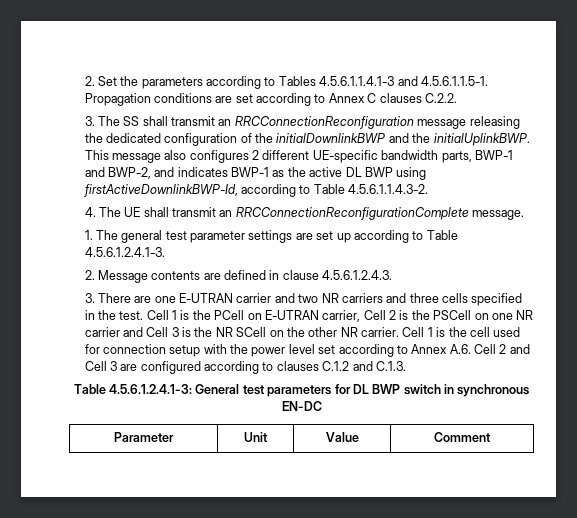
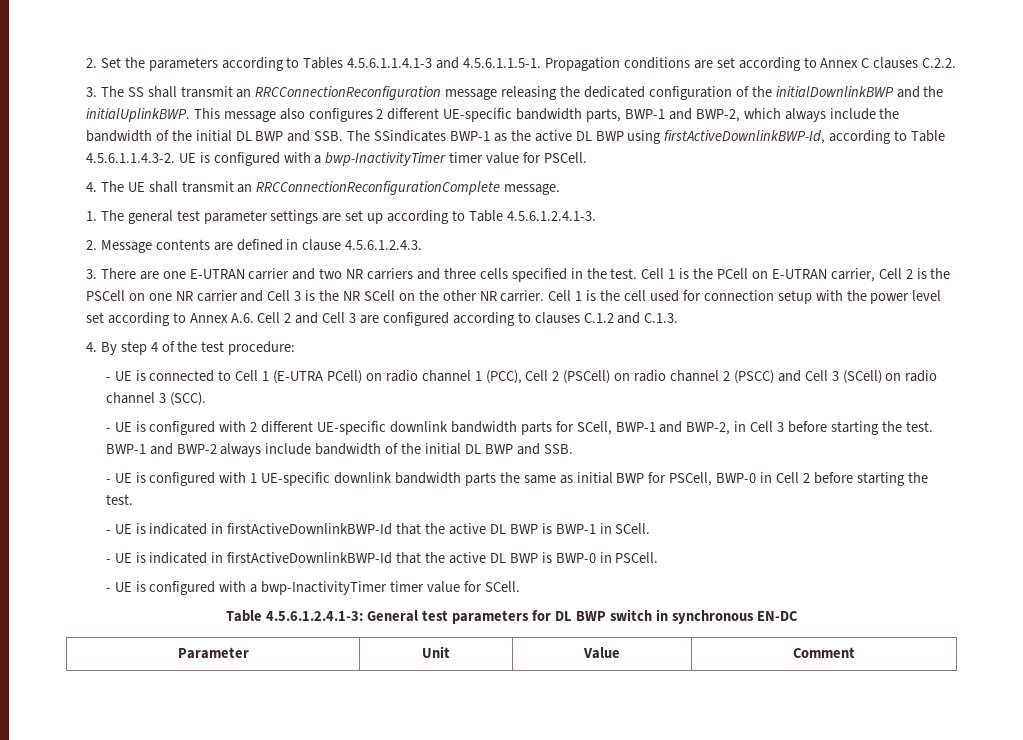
[154,167,228,177] and indicates -> [743,108,900,122] [85,130,447,142] which always include the bandwidth of the initial DL BWP and SSB. The SSindicates
(429, 189) none -> [178,152,587,166] UE is configured with a bwp-InactivityTimer timer value for PSCell.
(406, 366) none -> [85,341,296,355] [105,370,938,384] [105,392,206,406] [105,421,933,435] [105,443,573,457] [105,472,928,486] [105,494,133,505] [105,523,651,535] [105,552,659,564] [105,581,520,595] // 4. By step 4 of the test procedure: // - UE is connected to Cell 1 (E-UTRA PCell) on radio channel 1 (PCC), Cell 2 (PSCell) on radio channel 2 (PSCC) and Cell 3 (SCell) on radio channel 3 (SCC). // - UE is configured with 2 different UE-specific downlink bandwidth parts for SCell, BWP-1 and BWP-2, in Cell 3 before starting the test. BWP-1 and BWP-2 always include bandwidth of the initial DL BWP and SSB. // - UE is configured with 1 UE-specific downlink bandwidth parts the same as initial BWP for PSCell, BWP-0 in Cell 2 before starting the test. // - UE is indicated in firstActiveDownlinkBWP-Id that the active DL BWP is BWP-1 in SCell. // - UE is indicated in firstActiveDownlinkBWP-Id that the active DL BWP is BWP-0 in PSCell. // - UE is configured with a bwp-InactivityTimer timer value for SCell.

